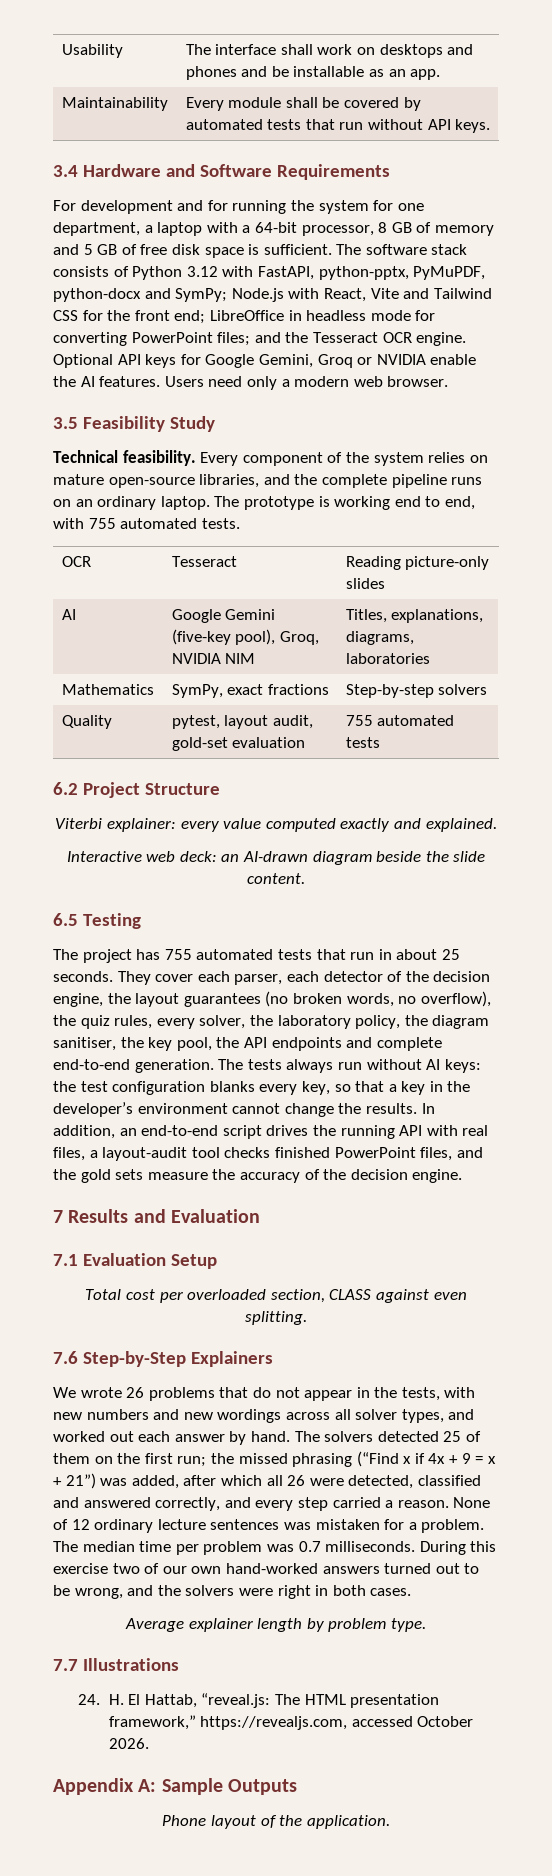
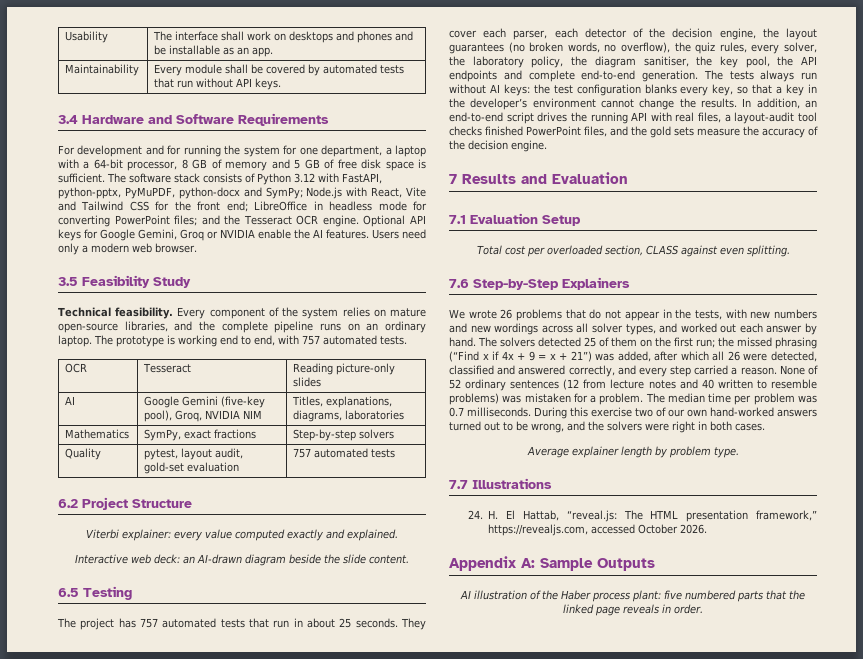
[88,518,116,529] 755 -> [302,335,320,345] 757
[345,715,373,726] 755 -> [293,448,312,458] 757
[164,949,192,960] 755 -> [140,618,158,628] 757
[71,1519,280,1533] 12 ordinary lecture sentences -> [449,379,817,391] [449,393,499,405] 52 ordinary sentences (12 from lecture notes and 40 written to resemble problems)
[162,1815,390,1829] Phone layout of the application. -> [460,590,805,602] [563,604,703,616] AI illustration of the Haber process plant: five numbered parts that the linked page reveals in order.

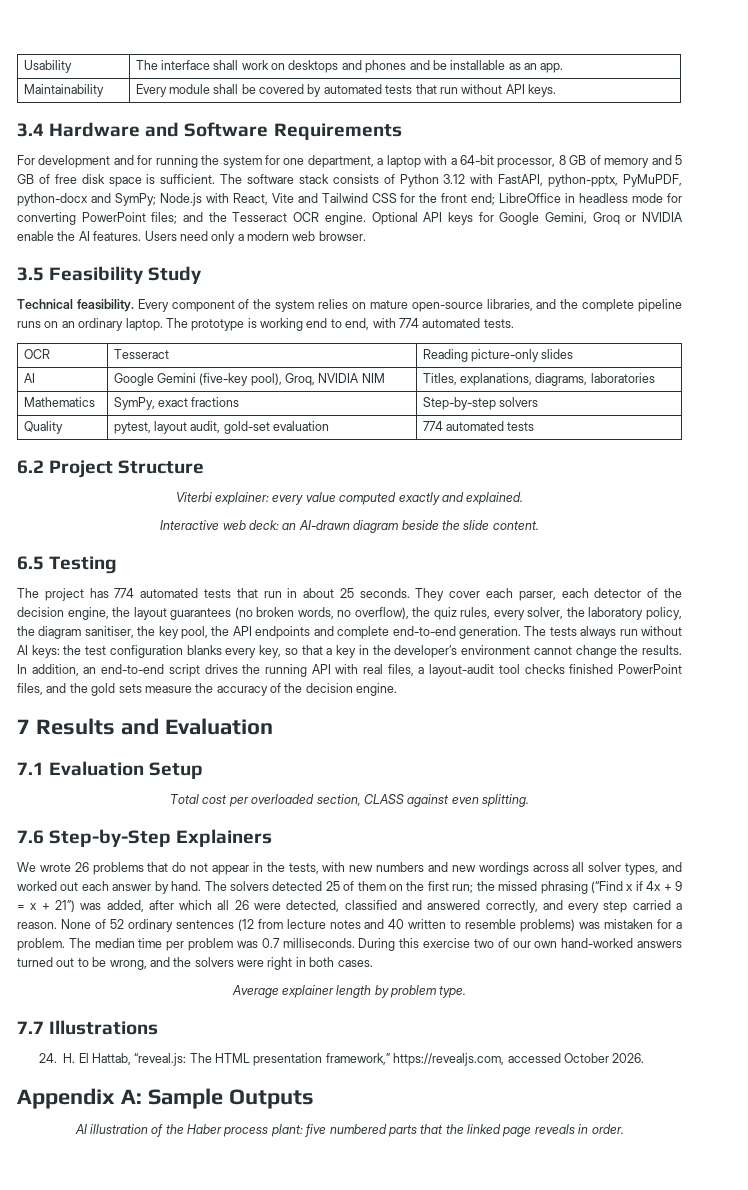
[302,335,320,345] 757 -> [398,318,419,328] 774
[293,448,312,458] 757 -> [422,421,443,431] 774
[140,618,158,628] 757 -> [114,588,135,598] 774

